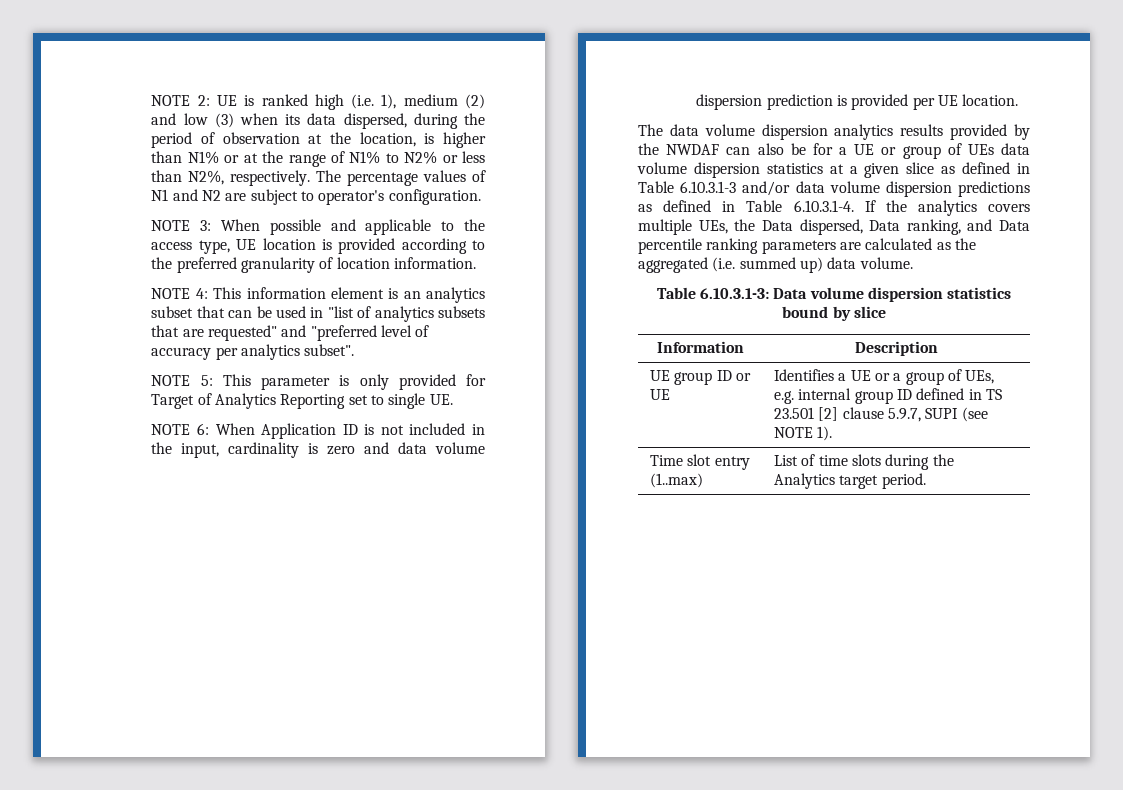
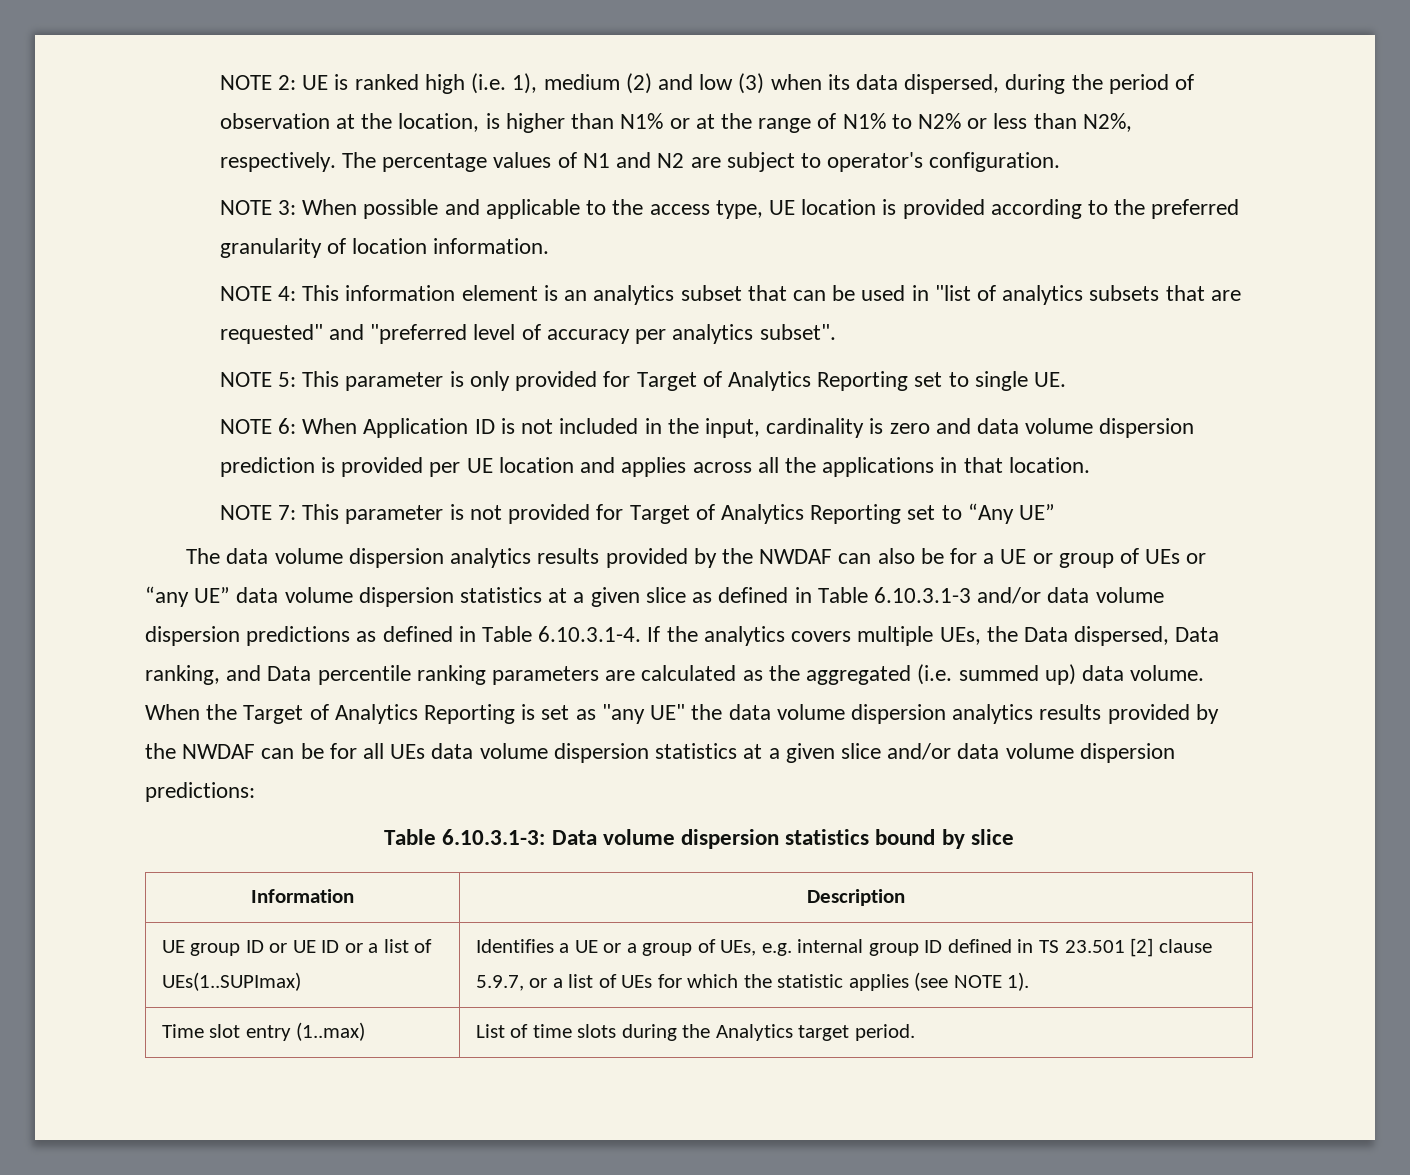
[962,94,1019,106] location. -> [498,457,1090,477] [219,503,1055,524] location and applies across all the applications in that location. // NOTE 7: This parameter is not provided for Target of Analytics Reporting set to “Any UE”
(994, 149) none -> [1186,553,1207,564] [145,586,231,607] or “any UE”
(913, 263) none -> [145,704,1219,724] [145,743,1175,763] [145,782,255,802] When the Target of Analytics Reporting is set as "any UE" the data volume dispersion analytics results provided by the NWDAF can be for all UEs data volume dispersion statistics at a given slice and/or data volume dispersion predictions:
(670, 394) none -> [321,939,433,953] [161,972,301,991] ID or a list of UEs(1..SUPImax)
[925,408,959,419] SUPI -> [529,974,909,991] or a list of UEs for which the statistic applies

